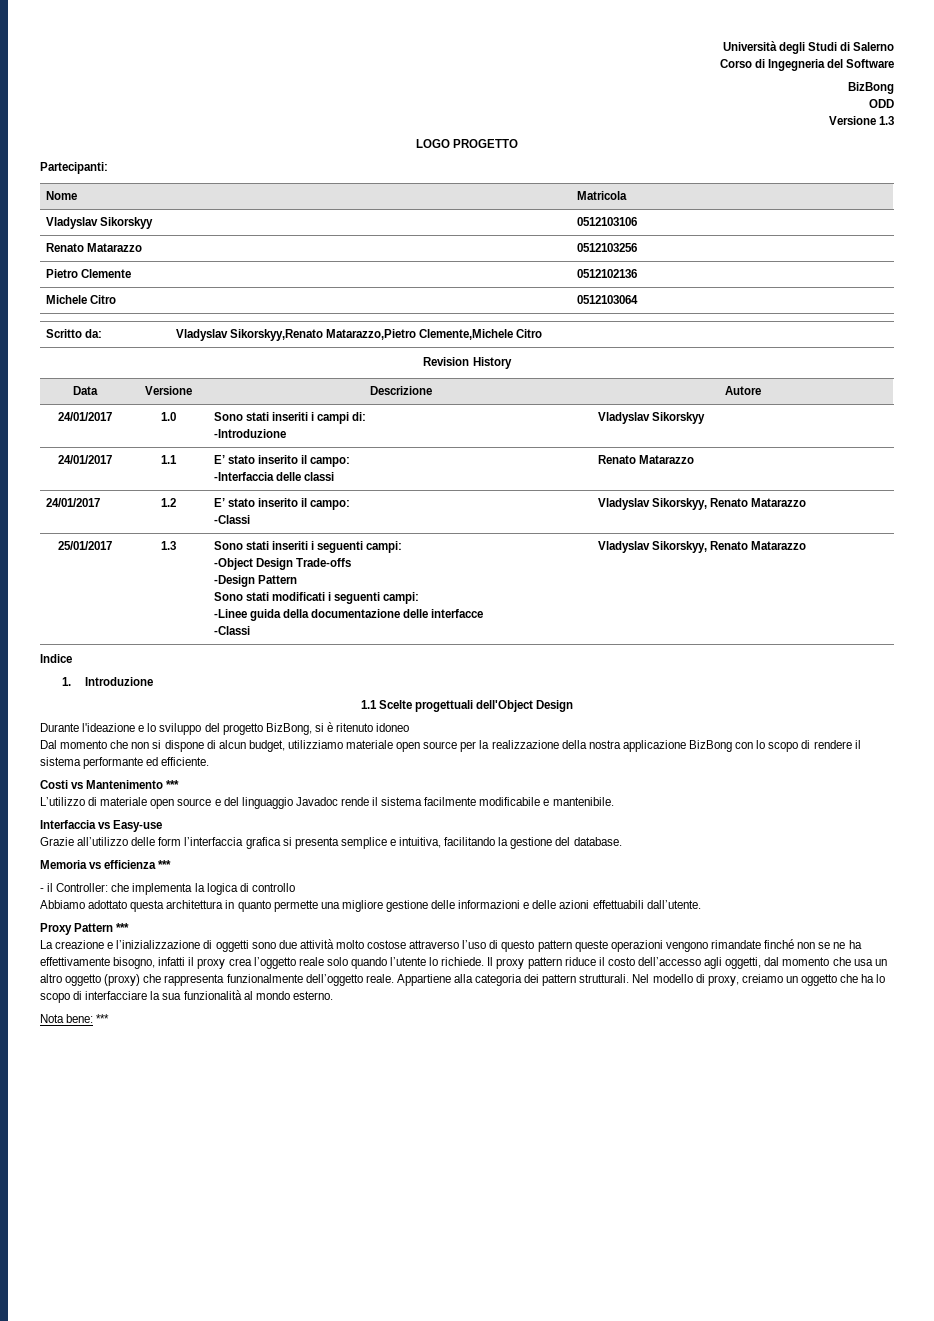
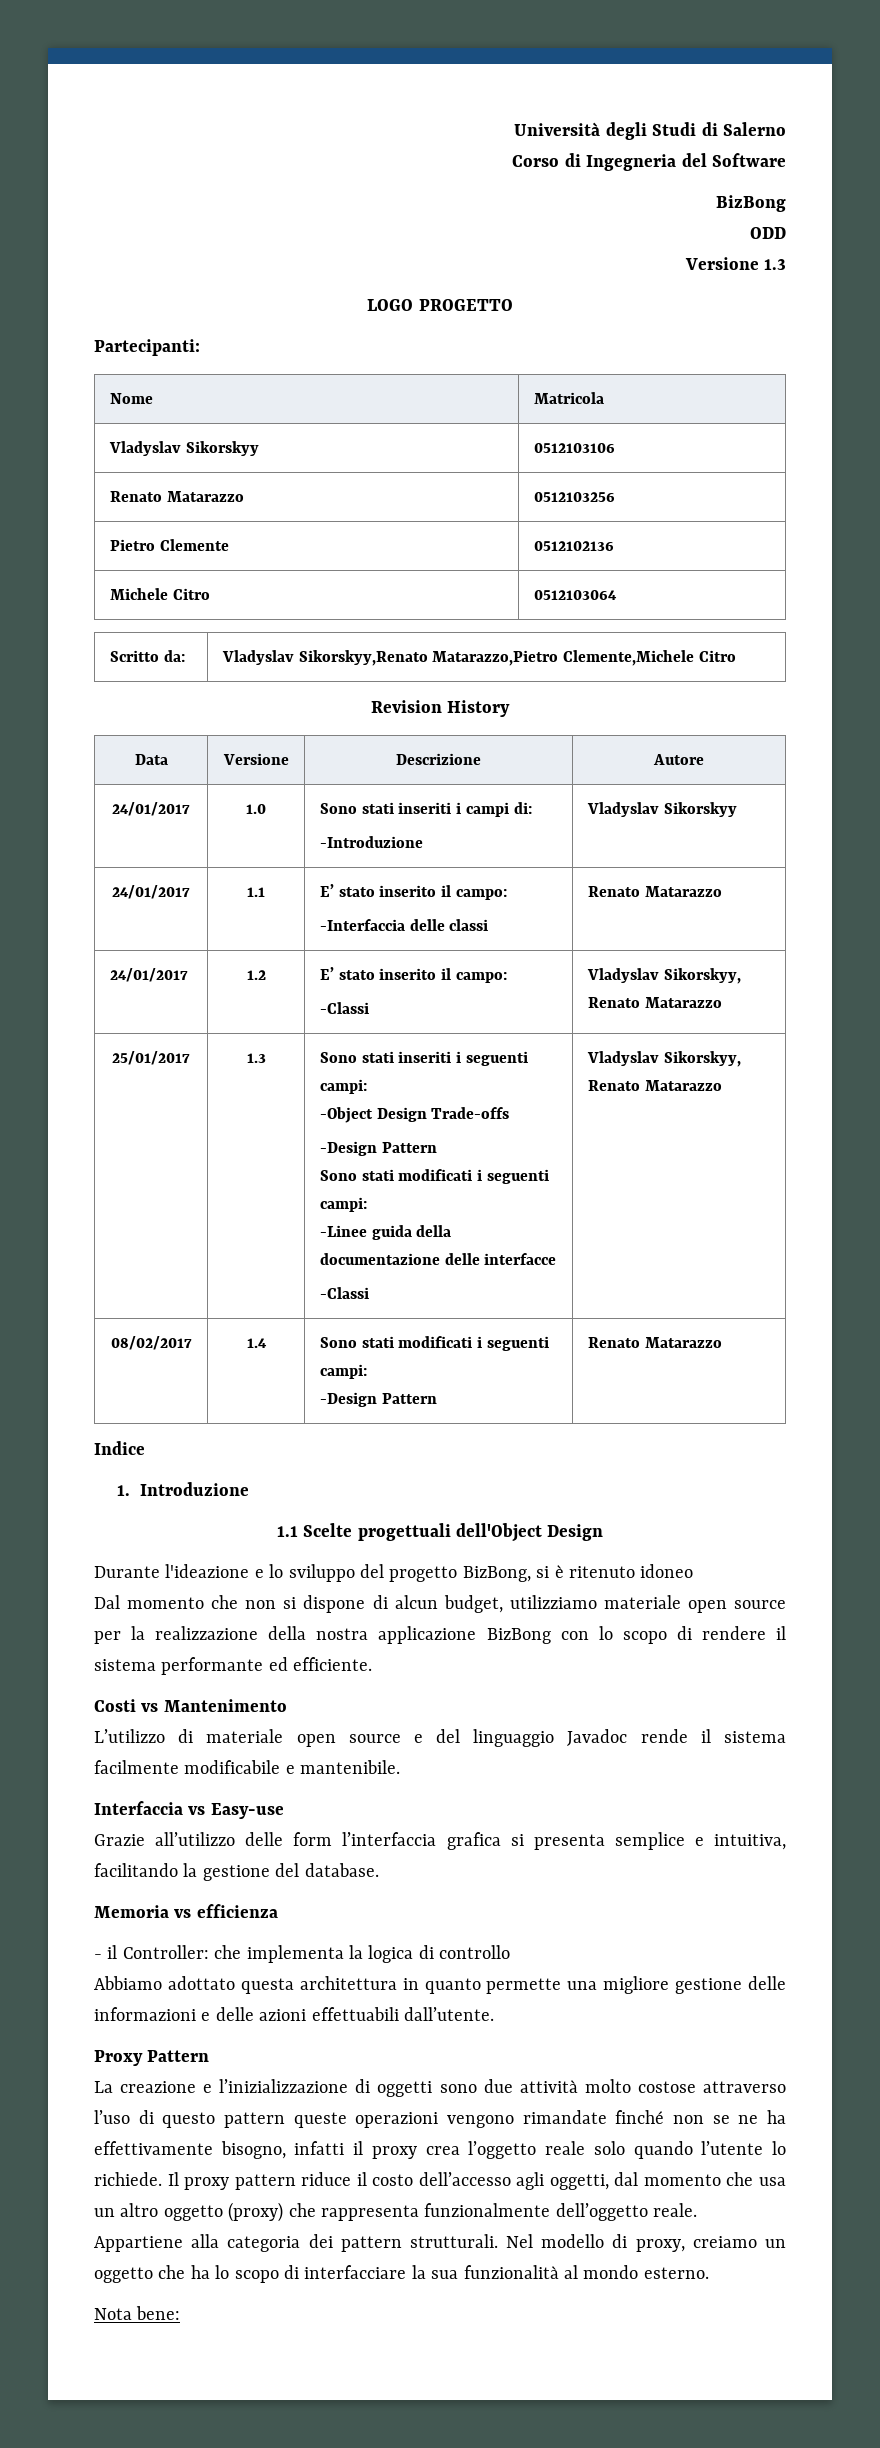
(806, 545) none -> [110,1336,192,1350] [246,1338,267,1348] [319,1336,550,1351] [319,1364,367,1379] [319,1392,437,1407] [587,1337,722,1348] // 08/02/2017 | 1.4 | Sono stati modificati i seguenti campi: // -Design Pattern | Renato Matarazzo
[166,780,180,789] *** -> (287, 1705) none
[158,860,172,869] *** -> (278, 1911) none
[116,923,130,932] *** -> (210, 2056) none
[96,1014,110,1023] *** -> (181, 2313) none

